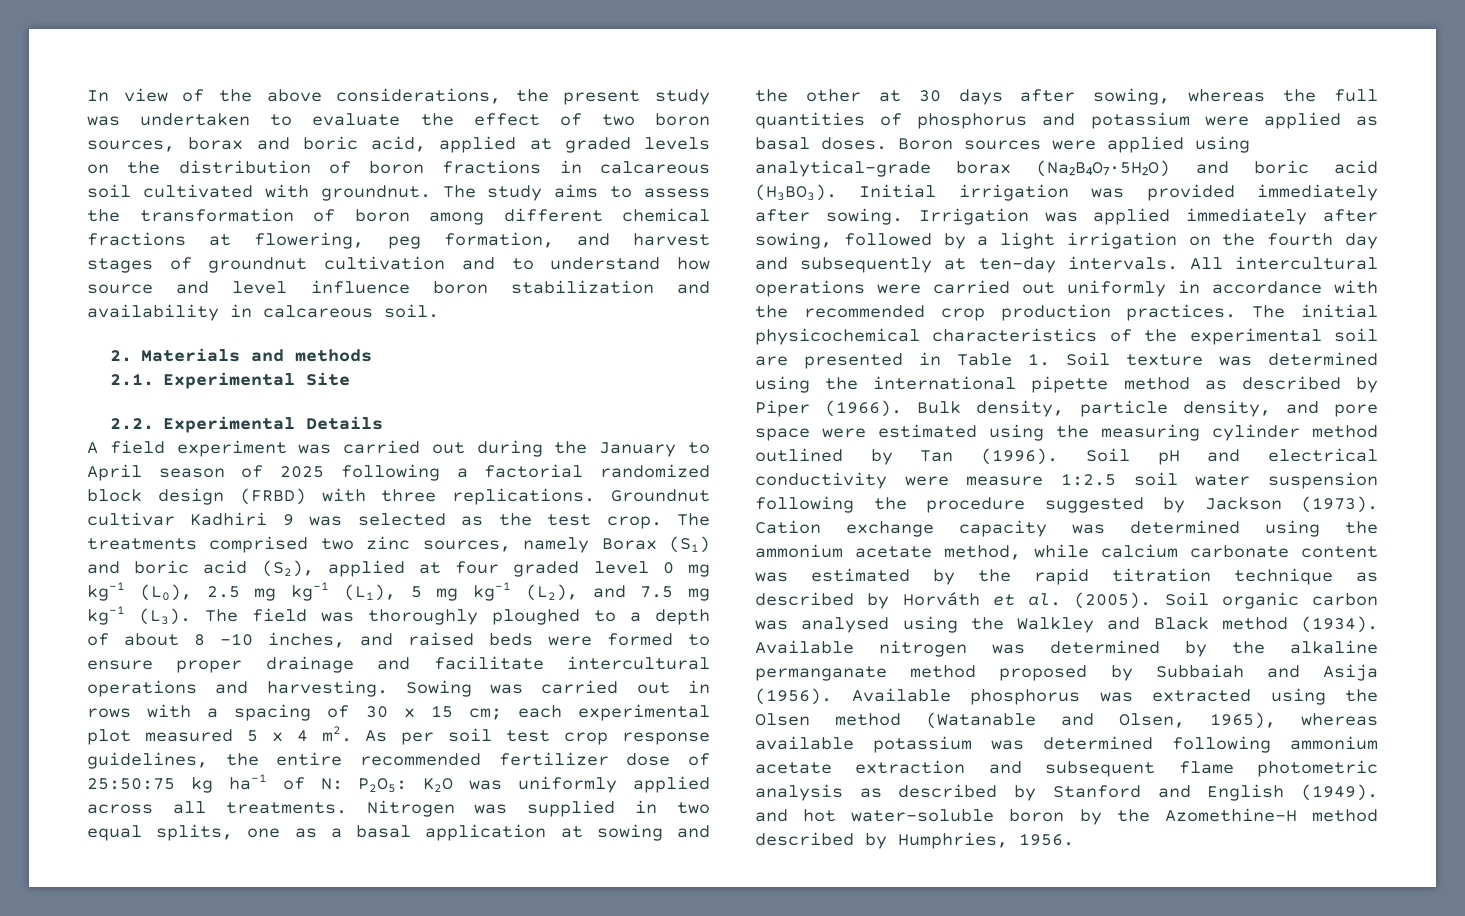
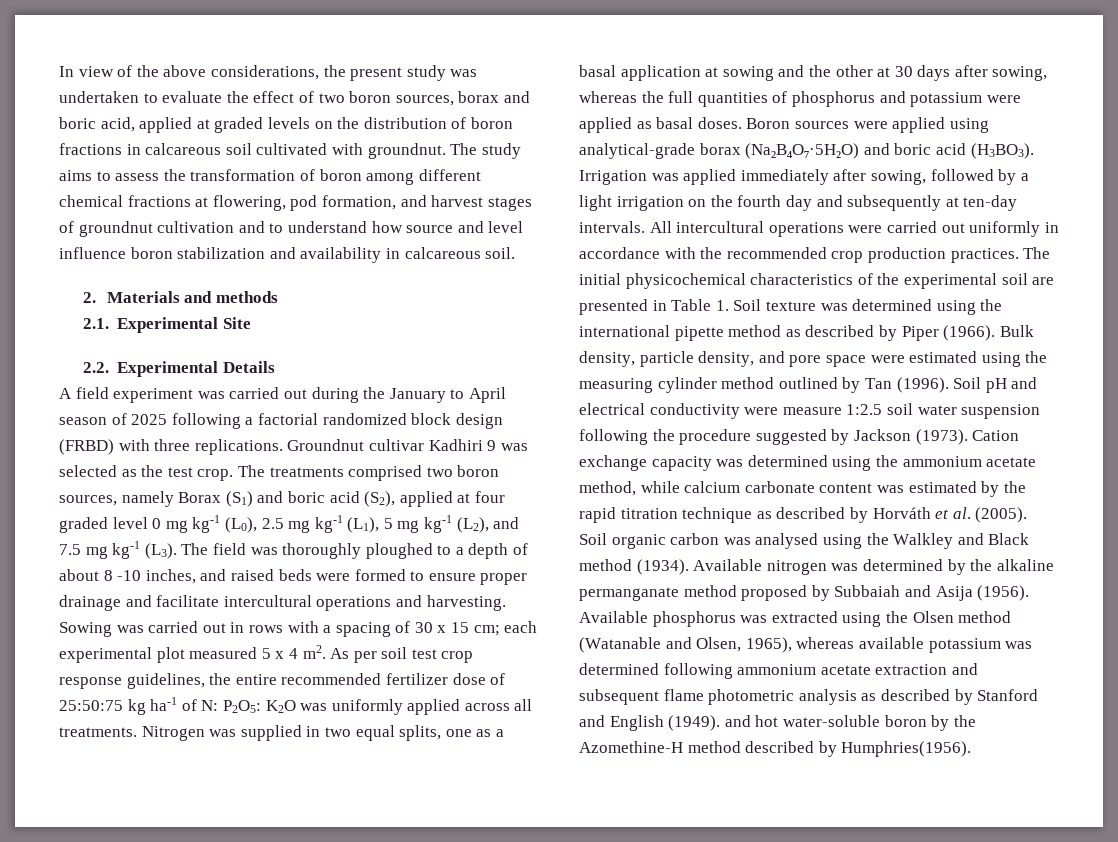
[387,236,421,249] peg -> [290,195,318,211] pod
[366,536,411,550] zinc -> [457,465,500,477] boron
[859,184,1378,201] [755,208,903,225] Initial irrigation was provided immediately after sowing. -> (1034, 151) none
[898,832,1074,849] Humphries, 1956. -> [841,741,972,757] Humphries(1956).

